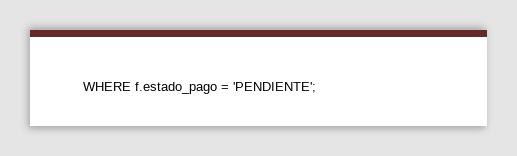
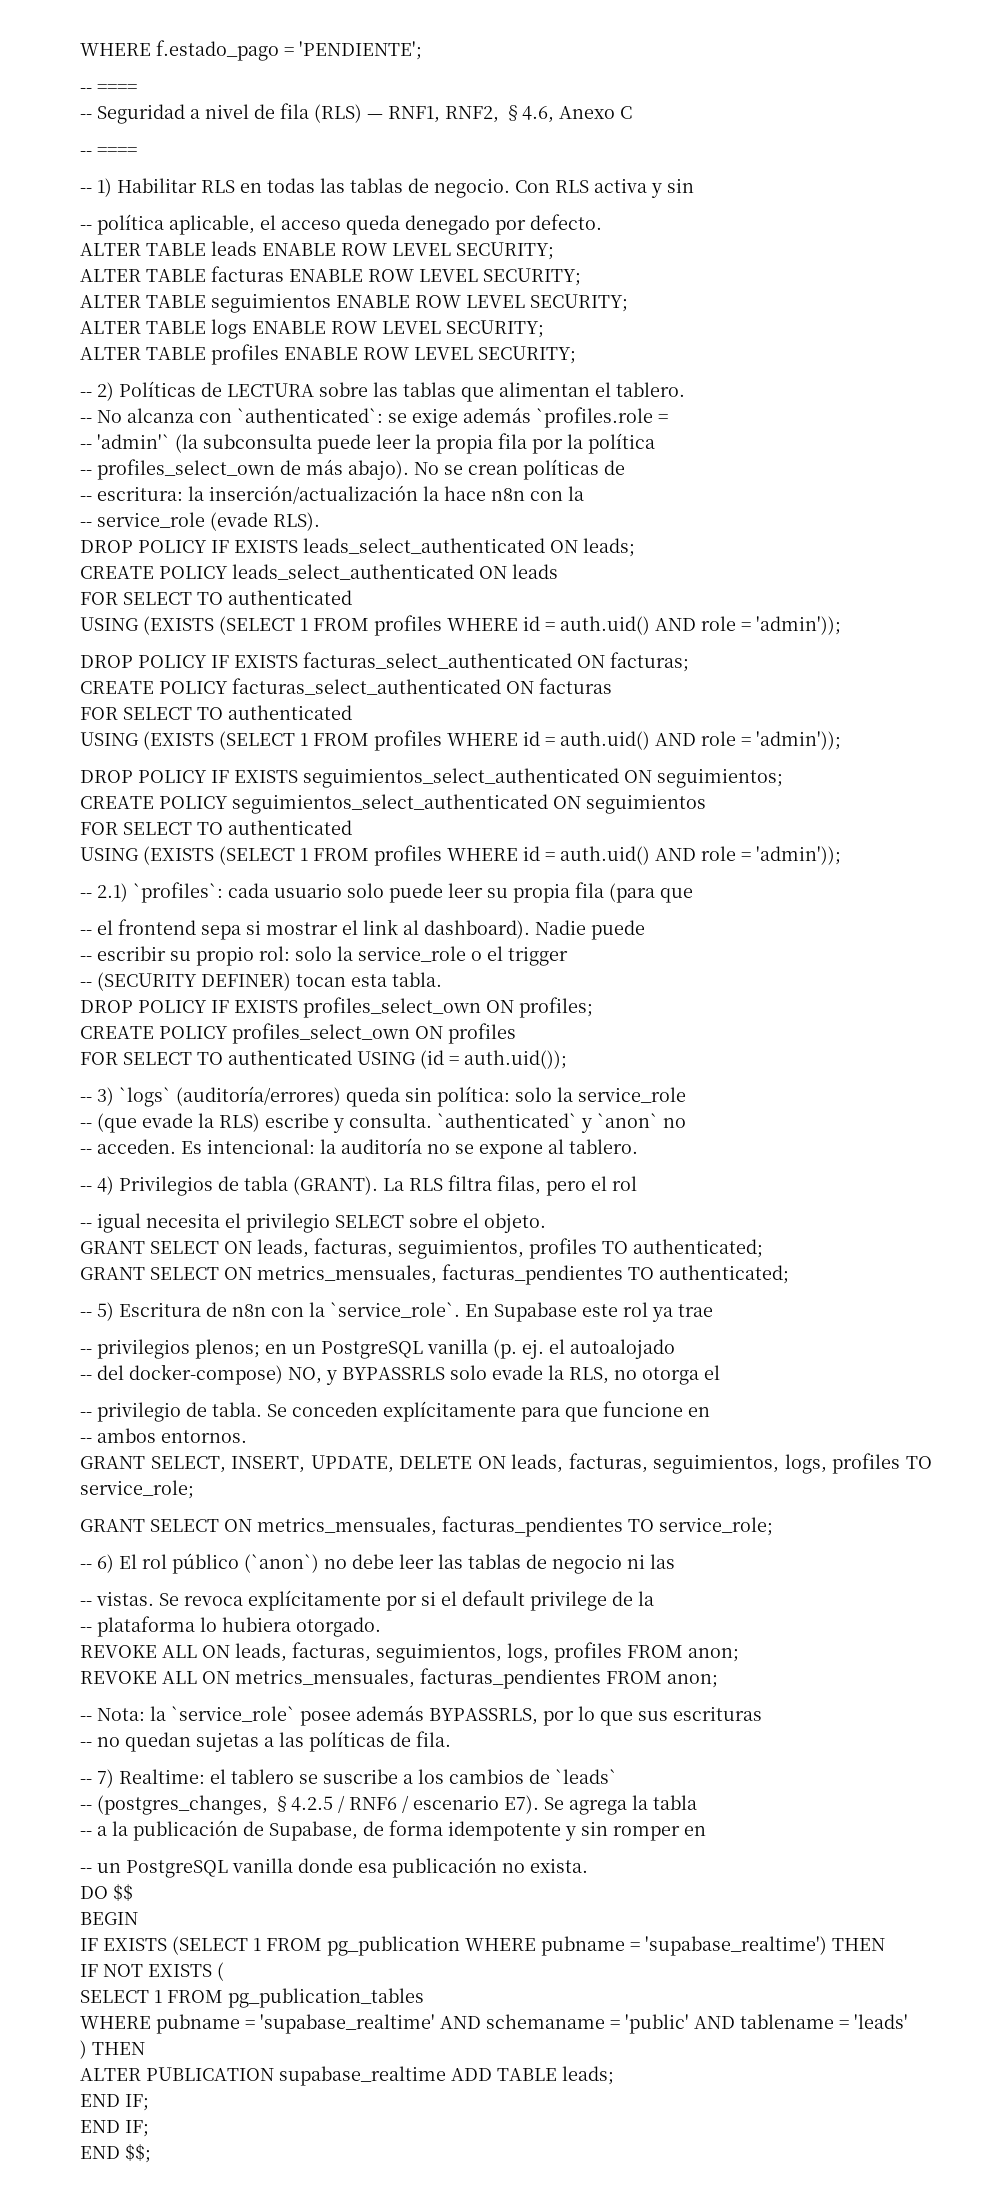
(317, 87) none -> [80,84,138,93] [80,103,633,124] [80,147,138,156] [80,178,695,198] [80,214,603,235] [80,241,555,260] [80,266,582,286] [80,293,629,313] [80,319,545,339] [80,344,577,365] [80,381,686,402] [80,407,669,428] [80,433,656,454] [80,459,626,480] [80,485,585,504] [80,512,321,531] [80,538,636,557] [80,564,559,580] [80,590,353,605] [80,615,842,636] [80,652,690,672] [80,678,613,695] [80,705,353,720] [80,730,842,751] [80,768,784,788] [80,794,707,814] [80,820,353,835] [80,845,842,866] [80,882,694,903] [80,919,646,940] [80,946,569,966] [80,972,443,991] [80,997,594,1018] [80,1023,517,1044] [80,1050,568,1069] [80,1086,687,1107] [80,1113,687,1133] [80,1138,639,1159] [80,1175,638,1196] [80,1213,547,1233] [80,1238,764,1259] [80,1264,790,1285] [80,1302,714,1322] [80,1339,676,1359] [80,1364,721,1385] [80,1401,711,1422] [80,1428,248,1443] [80,1453,933,1474] [80,1480,195,1499] [80,1516,774,1537] [80,1553,676,1574] [80,1590,655,1611] [80,1616,382,1637] [80,1642,740,1663] [80,1668,719,1689] [80,1705,763,1726] [80,1731,452,1752] [80,1769,618,1788] [80,1795,698,1815] [80,1820,707,1841] [80,1857,589,1878] [80,1884,134,1901] [80,1912,139,1925] [80,1936,886,1956] [80,1962,225,1981] [80,1988,425,2008] [80,2014,909,2034] [80,2040,146,2059] [80,2066,615,2086] [80,2094,150,2111] [80,2120,150,2137] [80,2144,152,2163] // -- ==== // -- Seguridad a nivel de fila (RLS) — RNF1, RNF2, §4.6, Anexo C // -- ==== // -- 1) Habilitar RLS en todas las tablas de negocio. Con RLS activa y sin // -- política aplicable, el acceso queda denegado por defecto. // ALTER TABLE leads ENABLE ROW LEVEL SECURITY; // ALTER TABLE facturas ENABLE ROW LEVEL SECURITY; // ALTER TABLE seguimientos ENABLE ROW LEVEL SECURITY; // ALTER TABLE logs ENABLE ROW LEVEL SECURITY; // ALTER TABLE profiles ENABLE ROW LEVEL SECURITY; // -- 2) Políticas de LECTURA sobre las tablas que alimentan el tablero. // -- No alcanza con `authenticated`: se exige además `profiles.role = // -- 'admin'` (la subconsulta puede leer la propia fila por la política // -- profiles_select_own de más abajo). No se crean políticas de // -- escritura: la inserción/actualización la hace n8n con la // -- service_role (evade RLS). // DROP POLICY IF EXISTS leads_select_authenticated ON leads; // CREATE POLICY leads_select_authenticated ON leads // FOR SELECT TO authenticated // USING (EXISTS (SELECT 1 FROM profiles WHERE id = auth.uid() AND role = 'admin')); // DROP POLICY IF EXISTS facturas_select_authenticated ON facturas; // CREATE POLICY facturas_select_authenticated ON facturas // FOR SELECT TO authenticated // USING (EXISTS (SELECT 1 FROM profiles WHERE id = auth.uid() AND role = 'admin')); // DROP POLICY IF EXISTS seguimientos_select_authenticated ON seguimientos; // CREATE POLICY seguimientos_select_authenticated ON seguimientos // FOR SELECT TO authenticated // USING (EXISTS (SELECT 1 FROM profiles WHERE id = auth.uid() AND role = 'admin')); // -- 2.1) `profiles`: cada usuario solo puede leer su propia fila (para que // -- el frontend sepa si mostrar el link al dashboard). Nadie puede // -- escribir su propio rol: solo la service_role o el trigger // -- (SECURITY DEFINER) tocan esta tabla. // DROP POLICY IF EXISTS profiles_select_own ON profiles; // CREATE POLICY profiles_select_own ON profiles // FOR SELECT TO authenticated USING (id = auth.uid()); // -- 3) `logs` (auditoría/errores) queda sin política: solo la service_role // -- (que evade la RLS) escribe y consulta. `authenticated` y `anon` no // -- acceden. Es intencional: la auditoría no se expone al tablero. // -- 4) Privilegios de tabla (GRANT). La RLS filtra filas, pero el rol // -- igual necesita el privilegio SELECT sobre el objeto. // GRANT SELECT ON leads, facturas, seguimientos, profiles TO authenticated; // GRANT SELECT ON metrics_mensuales, facturas_pendientes TO authenticated; // -- 5) Escritura de n8n con la `service_role`. En Supabase este rol ya trae // -- privilegios plenos; en un PostgreSQL vanilla (p. ej. el autoalojado // -- del docker-compose) NO, y BYPASSRLS solo evade la RLS, no otorga el // -- privilegio de tabla. Se conceden explícitamente para que funcione en // -- ambos entornos. // GRANT SELECT, INSERT, UPDATE, DELETE ON leads, facturas, seguimientos, logs, profiles TO service_role; // GRANT SELECT ON metrics_mensuales, facturas_pendientes TO service_role; // -- 6) El rol público (`anon`) no debe leer las tablas de negocio ni las // -- vistas. Se revoca explícitamente por si el default privilege de la // -- plataforma lo hubiera otorgado. // REVOKE ALL ON leads, facturas, seguimientos, logs, profiles FROM anon; // REVOKE ALL ON metrics_mensuales, facturas_pendientes FROM anon; // -- Nota: la `service_role` posee además BYPASSRLS, por lo que sus escrituras // -- no quedan sujetas a las políticas de fila. // -- 7) Realtime: el tablero se suscribe a los cambios de `leads` // -- (postgres_changes, §4.2.5 / RNF6 / escenario E7). Se agrega la tabla // -- a la publicación de Supabase, de forma idempotente y sin romper en // -- un PostgreSQL vanilla donde esa publicación no exista. // DO $$ // BEGIN // IF EXISTS (SELECT 1 FROM pg_publication WHERE pubname = 'supabase_realtime') THEN // IF NOT EXISTS ( // SELECT 1 FROM pg_publication_tables // WHERE pubname = 'supabase_realtime' AND schemaname = 'public' AND tablename = 'leads' // ) THEN // ALTER PUBLICATION supabase_realtime ADD TABLE leads; // END IF; // END IF; // END $$;

